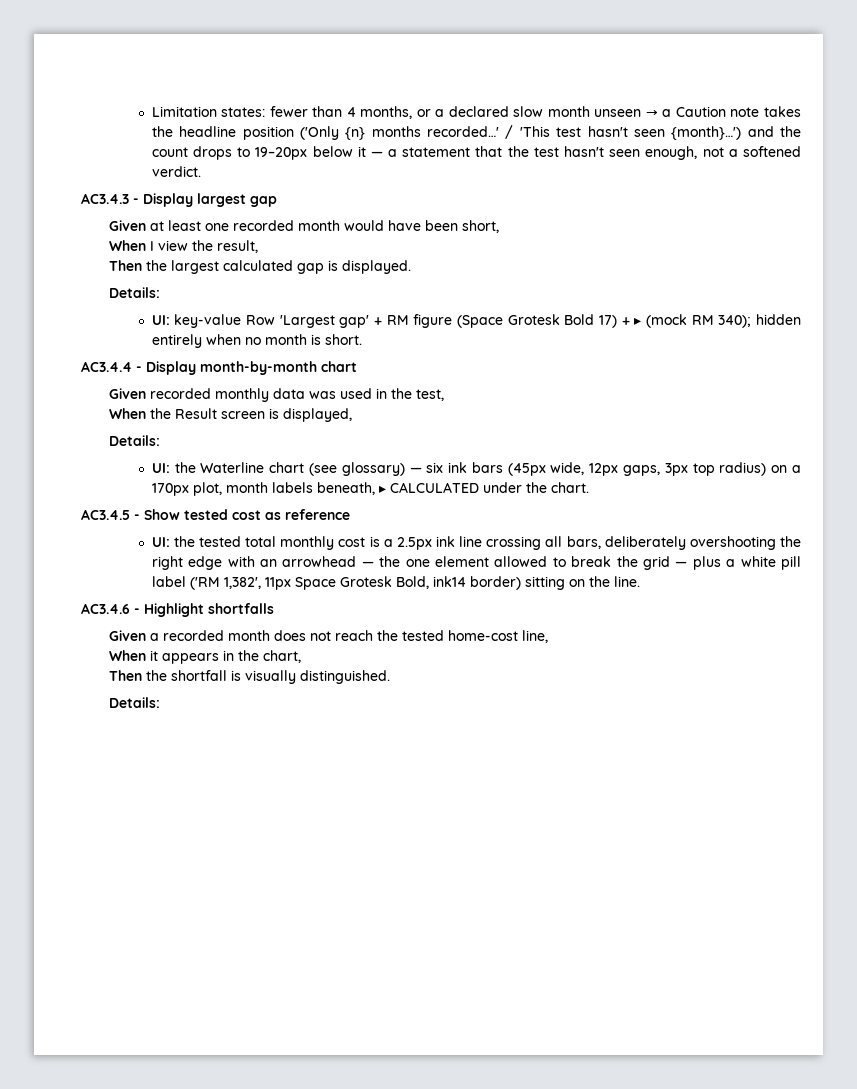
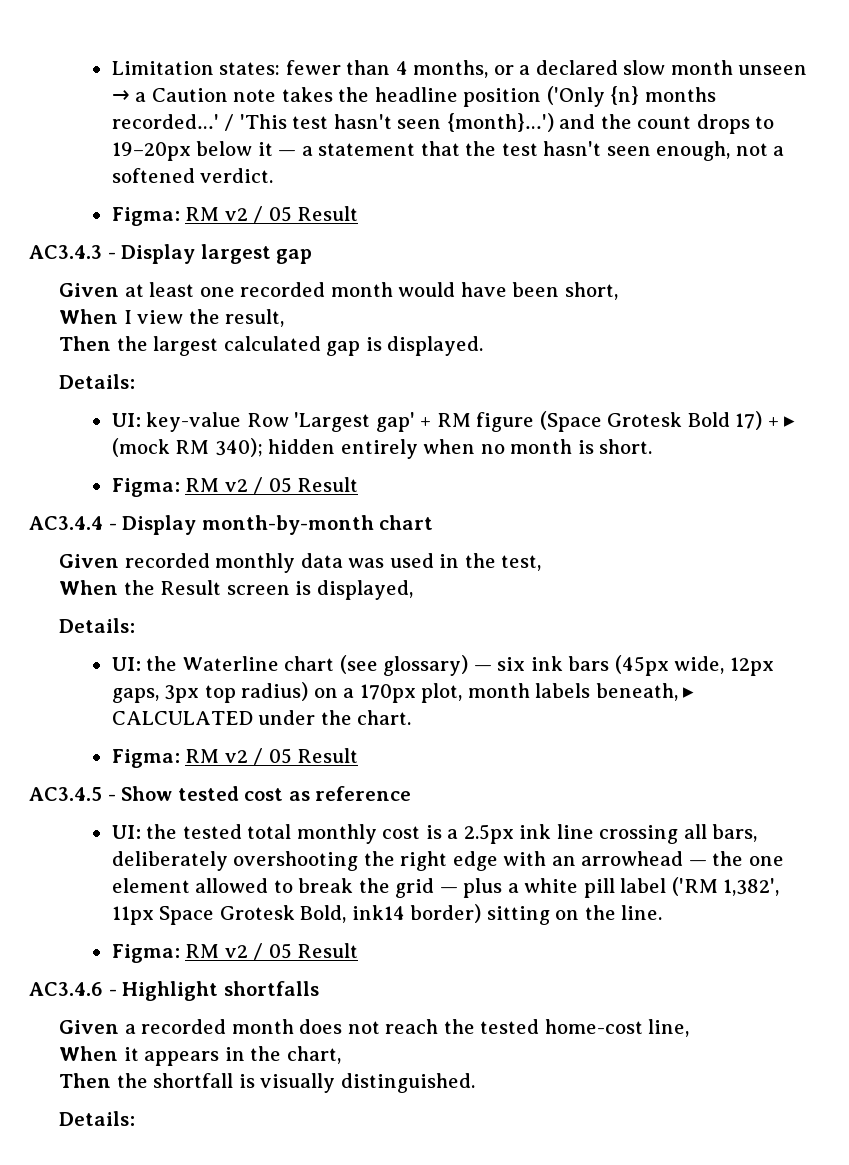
(201, 171) none -> [111,206,359,226] // Figma: RM v2 / 05 Result
(362, 339) none -> [111,477,359,497] // Figma: RM v2 / 05 Result
(589, 487) none -> [111,748,359,768] // Figma: RM v2 / 05 Result
(640, 581) none -> [111,943,359,963] // Figma: RM v2 / 05 Result

